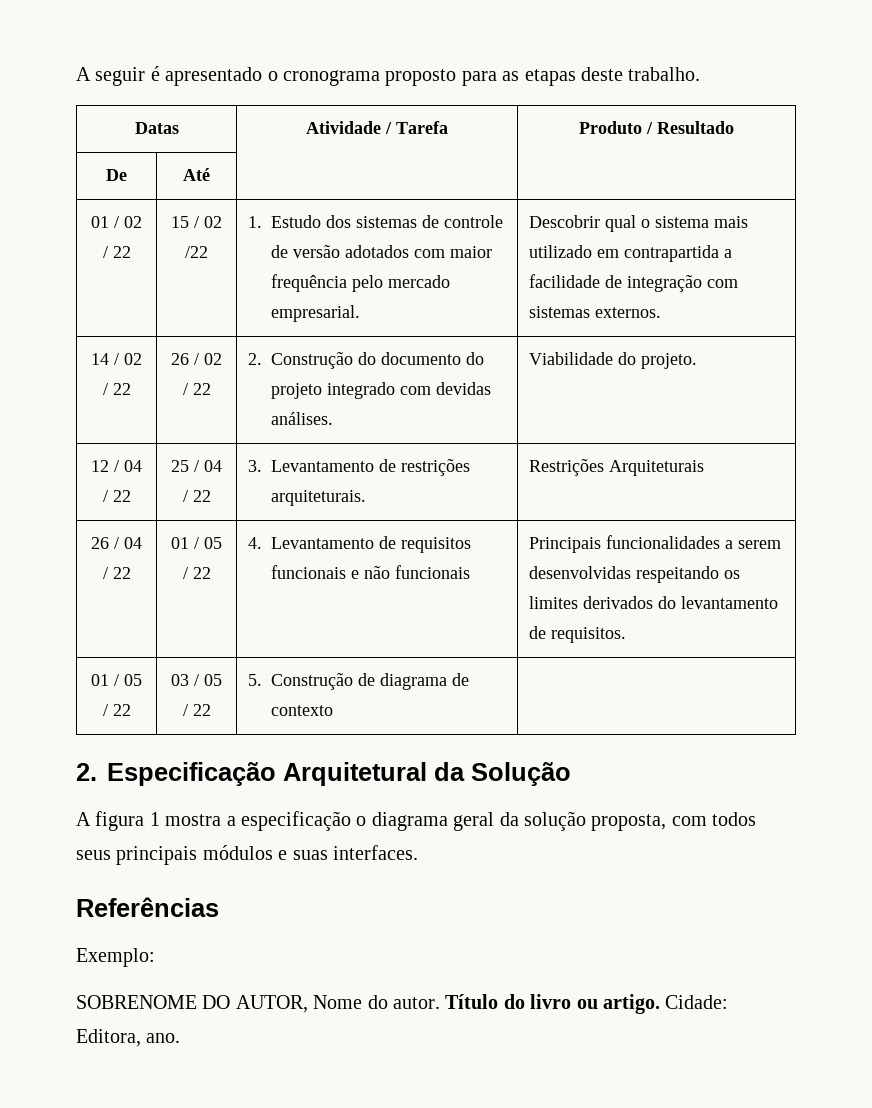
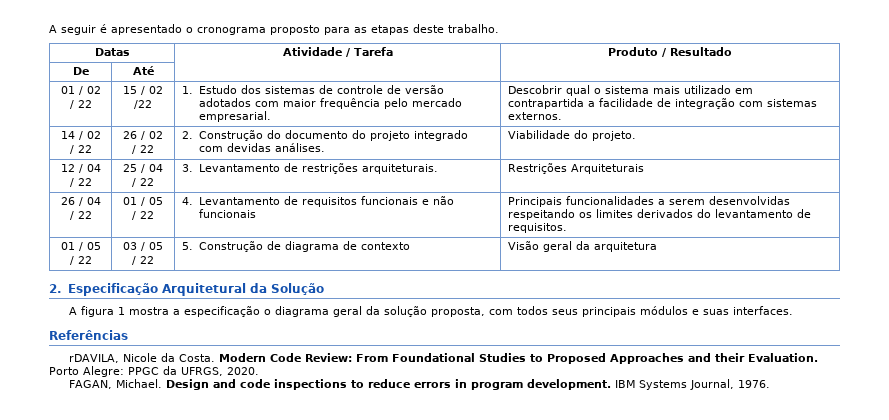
(334, 710) none -> [508,241,658,252] Visão geral da arquitetura
[76,948,155,967] [76,994,729,1014] [76,1029,181,1047] Exemplo: // SOBRENOME DO AUTOR, Nome do autor. Título do livro ou artigo. Cidade: Editora, ano. -> [69,353,819,364] [49,366,259,377] [69,379,771,390] rDAVILA, Nicole da Costa. Modern Code Review: From Foundational Studies to Proposed Approaches and their Evaluation. Porto Alegre: PPGC da UFRGS, 2020. // FAGAN, Michael. Design and code inspections to reduce errors in program development. IBM Systems Journal, 1976.

